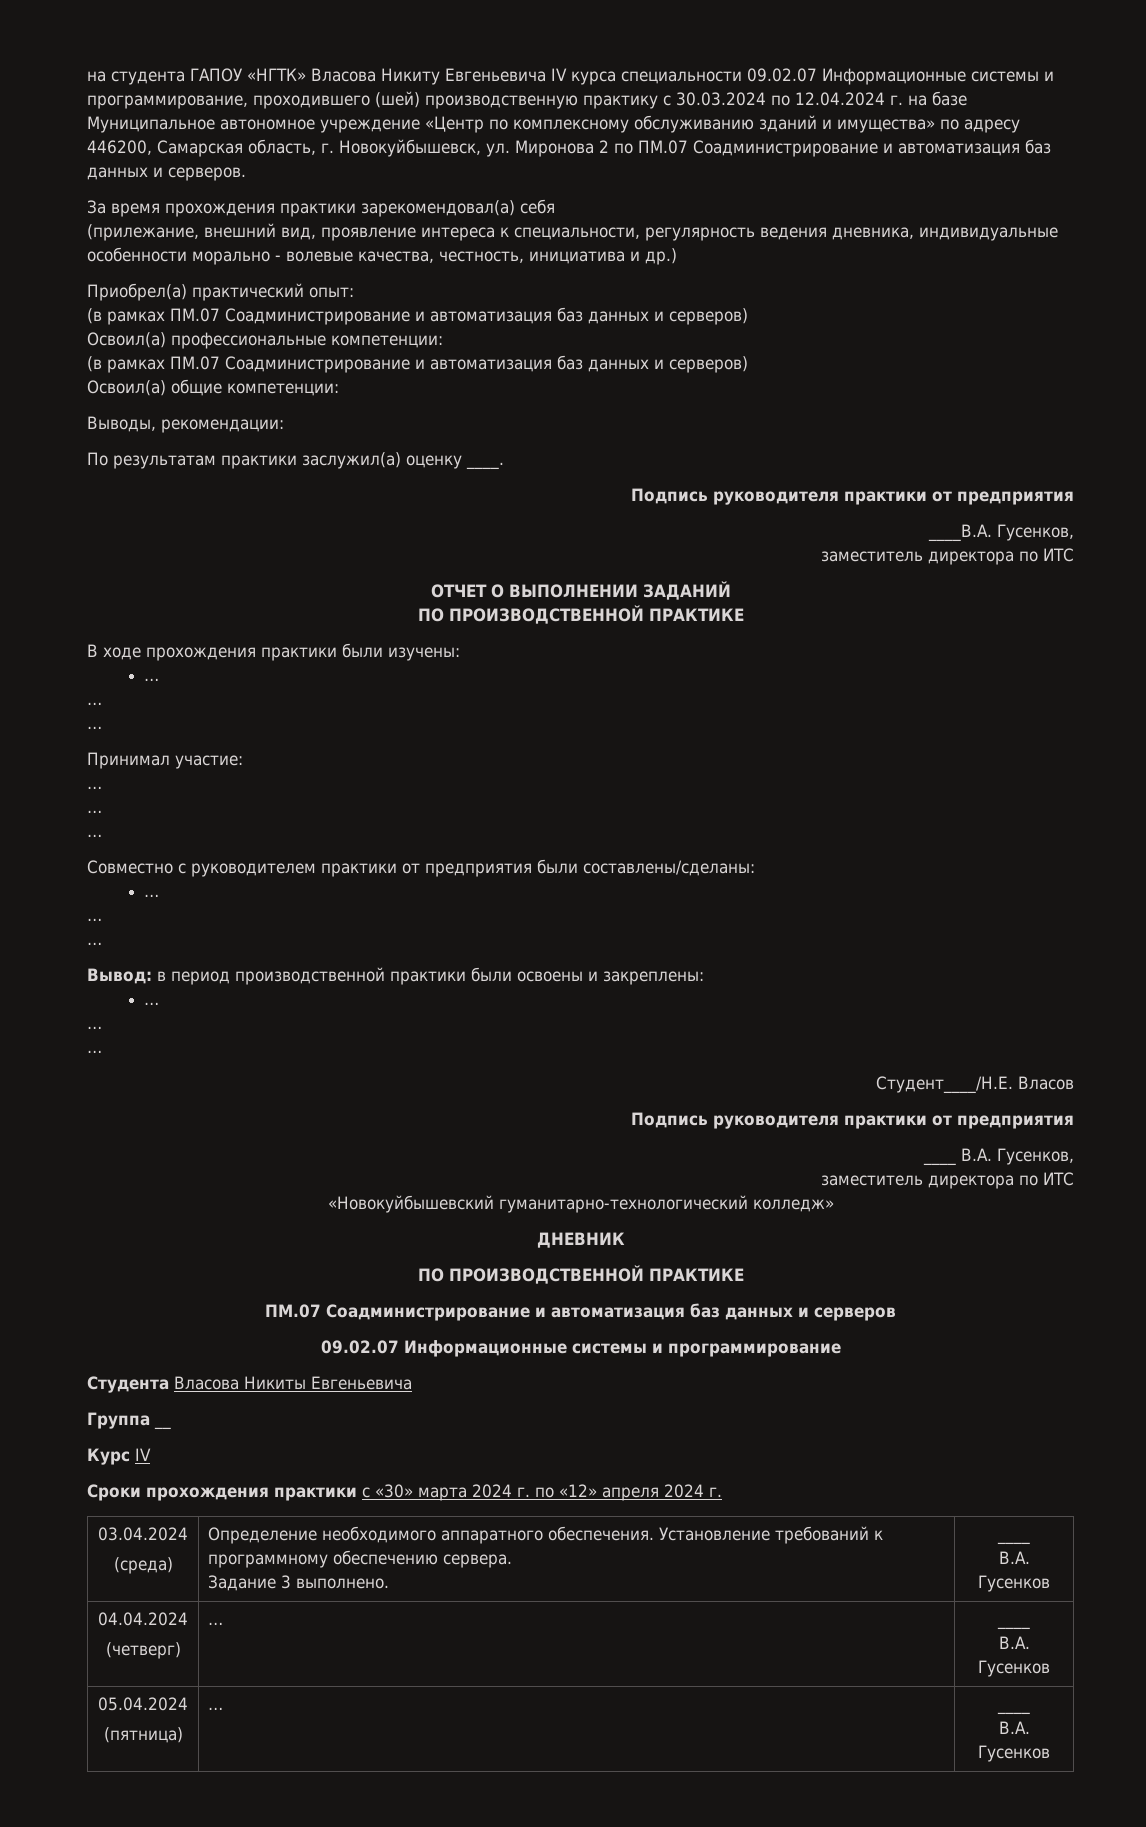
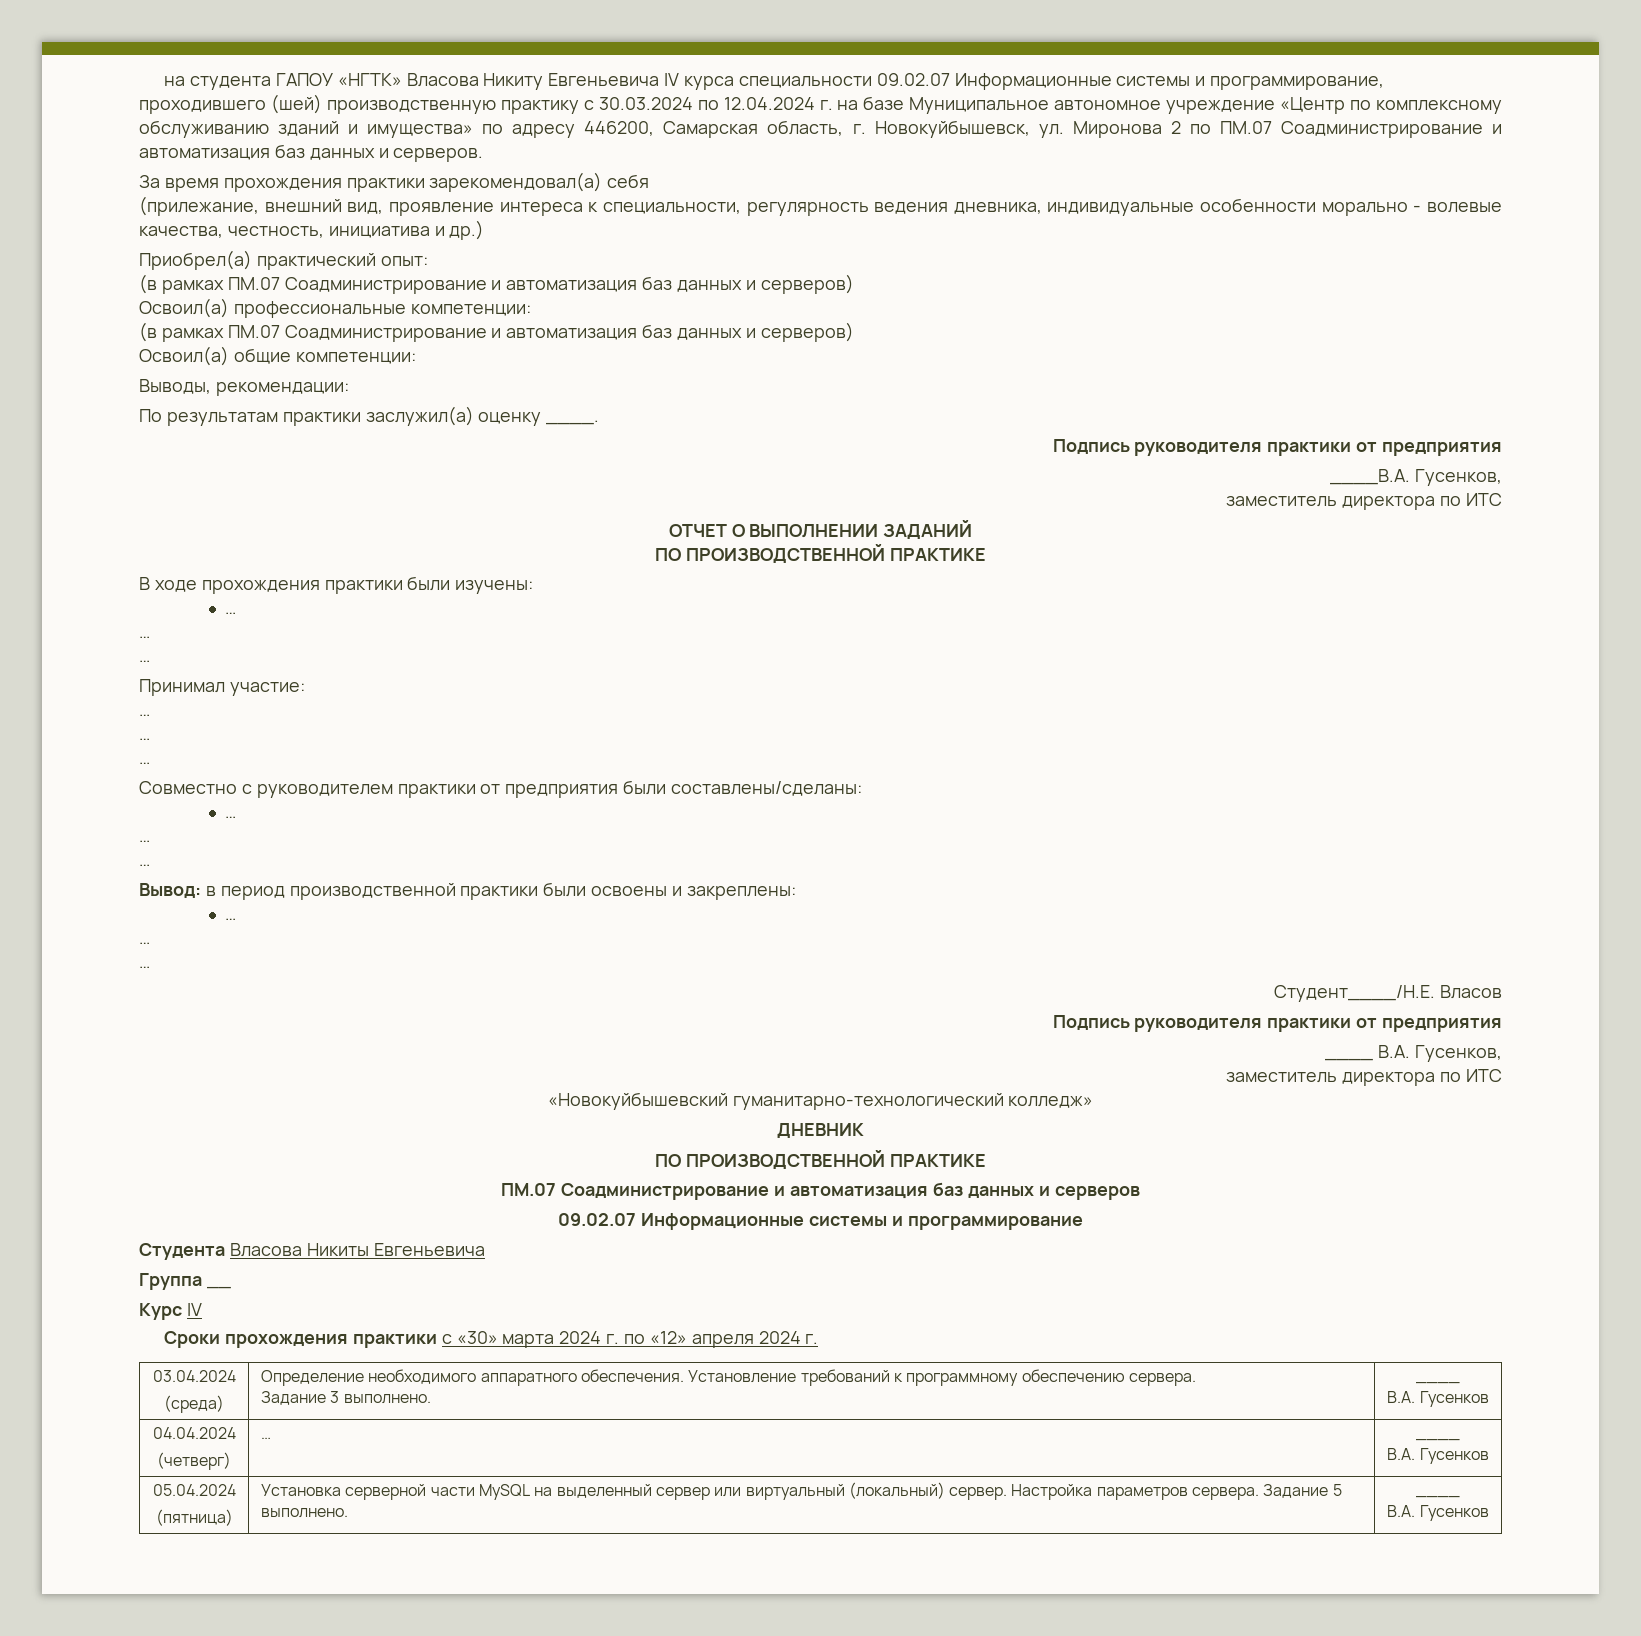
[208,1707,224,1710] … -> [260,1482,1342,1500] [260,1508,348,1518] Установка серверной части MySQL на выделенный сервер или виртуальный (локальный) сервер. Настройка параметров сервера. Задание 5 выполнено.

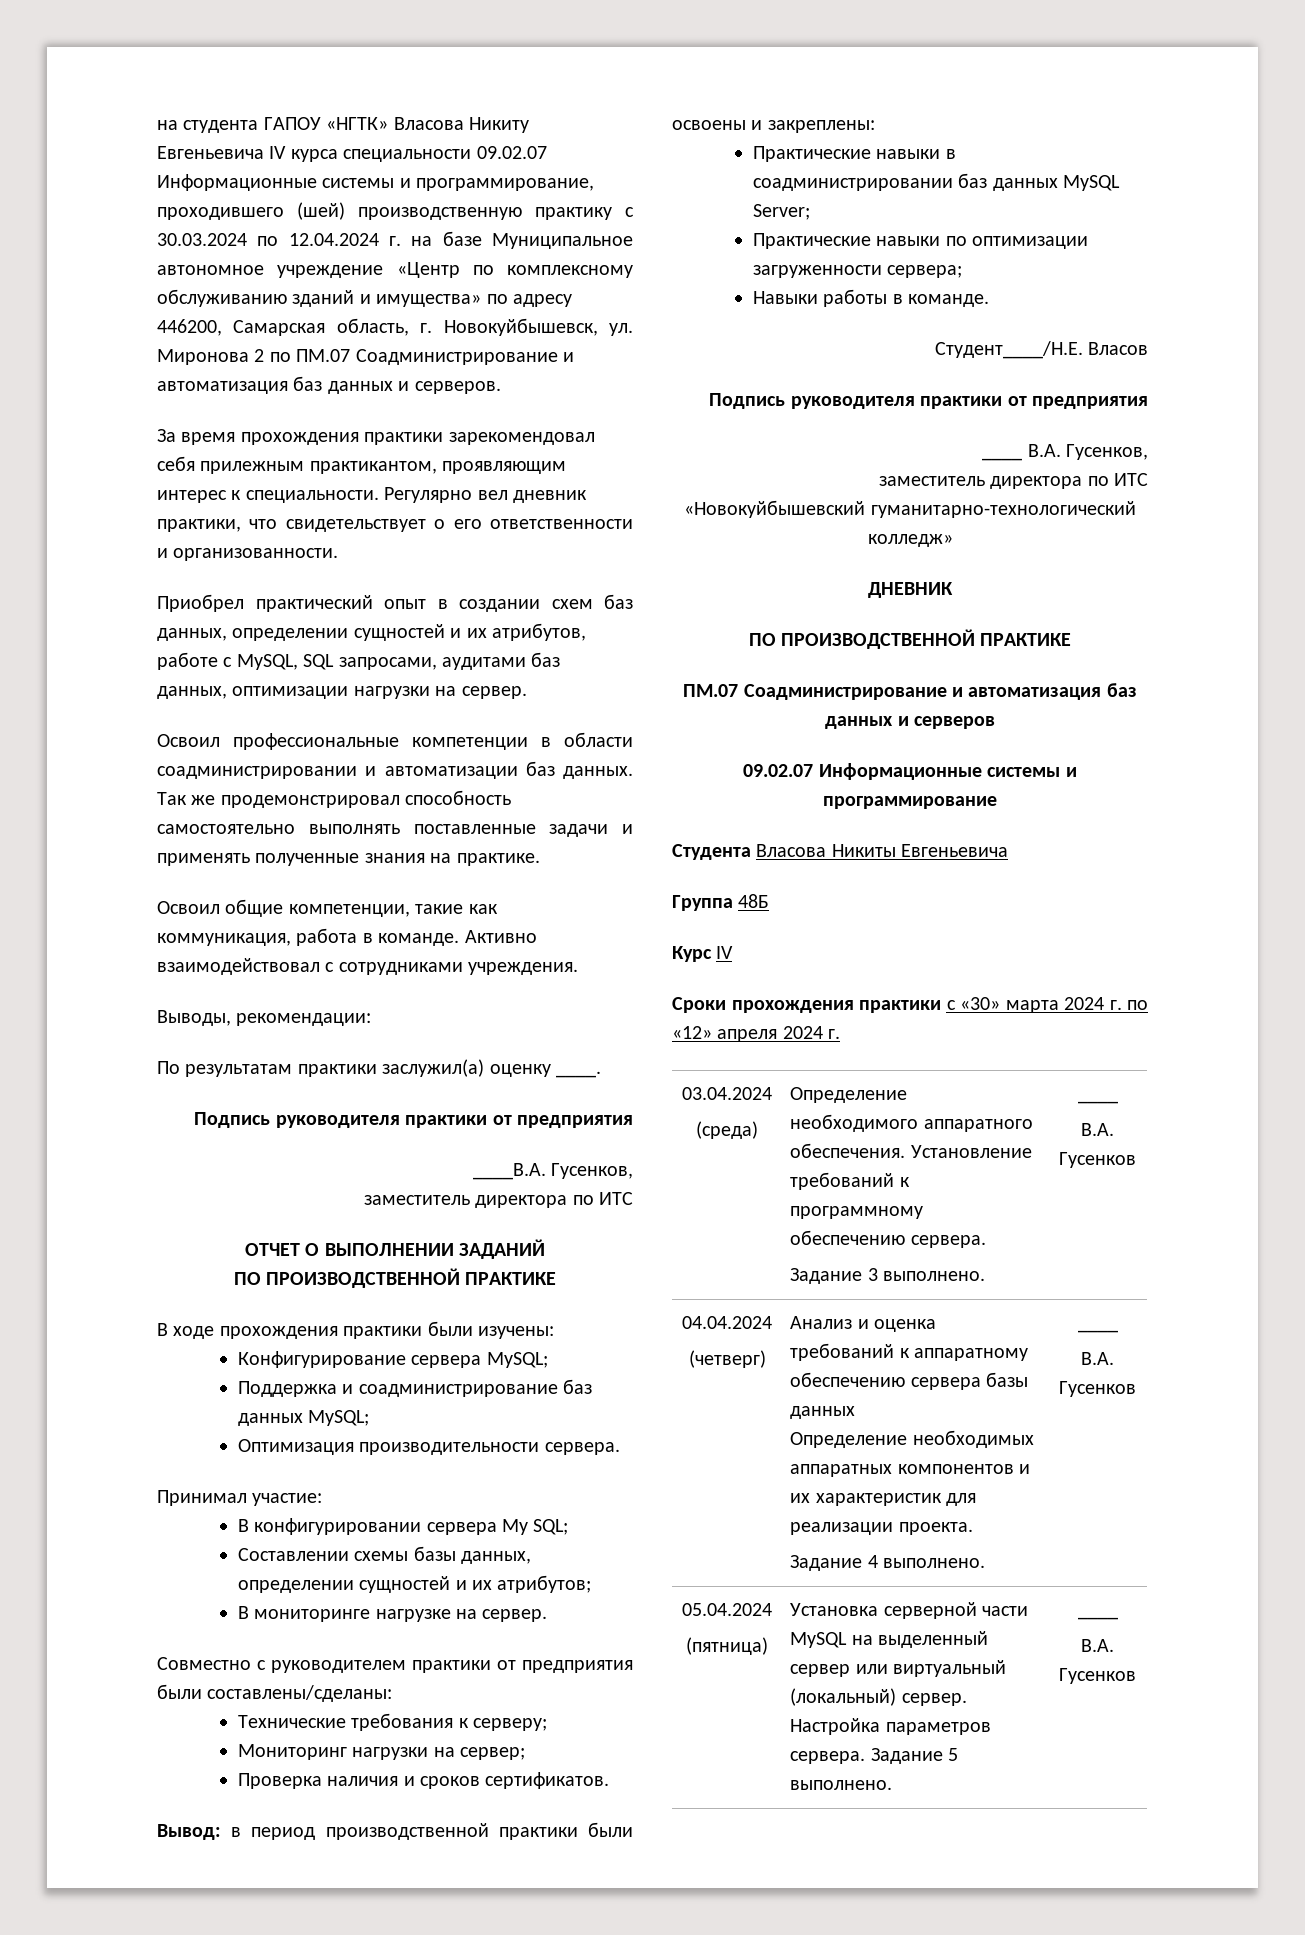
[429,172,603,192] зарекомендовал(а) -> [448,432,595,445] зарекомендовал
[139,196,1502,216] [139,220,485,240] [139,250,428,270] [139,274,854,294] [139,298,531,318] [139,322,854,342] [139,346,416,366] // (прилежание, внешний вид, проявление интереса к специальности, регулярность ведения дневника, индивидуальные особенности морально - волевые качества, честность, инициатива и др.) // Приобрел(а) практический опыт: // (в рамках ПМ.07 Соадминистрирование и автоматизация баз данных и серверов) // Освоил(а) профессиональные компетенции: // (в рамках ПМ.07 Соадминистрирование и автоматизация баз данных и серверов) // Освоил(а) общие компетенции: -> [200,461,567,474] [157,487,587,503] [157,519,633,532] [157,548,339,561] [157,594,633,612] [157,623,586,641] [157,652,561,670] [157,686,527,699] [157,732,633,750] [157,761,633,779] [157,790,512,808] [157,824,633,837] [157,853,540,866] [157,899,498,917] [157,928,537,946] [157,958,579,975] прилежным практикантом, проявляющим интерес к специальности. Регулярно вел дневник практики, что свидетельствует о его ответственности и организованности. // Приобрел практический опыт в создании схем баз данных, определении сущностей и их атрибутов, работе с MySQL, SQL запросами, аудитами баз данных, оптимизации нагрузки на сервер. // Освоил профессиональные компетенции в области соадминистрировании и автоматизации баз данных. Так же продемонстрировал способность самостоятельно выполнять поставленные задачи и применять полученные знания на практике. // Освоил общие компетенции, такие как коммуникация, работа в команде. Активно взаимодействовал с сотрудниками учреждения.
[225,612,237,614] [139,636,150,638] [139,660,150,662] [139,679,305,696] [139,714,150,716] [139,738,150,740] [139,762,150,764] … // … // … // Принимал участие: // … // … // … -> [237,1351,548,1368] [237,1379,592,1397] [237,1410,370,1426] [237,1439,620,1455] [157,1490,323,1506] [237,1518,569,1535] [237,1546,531,1564] [237,1575,592,1593] [237,1606,548,1622] Конфигурирование сервера MySQL; // Поддержка и соадминистрирование баз данных MySQL; // Оптимизация производительности сервера. // Принимал участие: // В конфигурировании сервера My SQL; // Составлении схемы базы данных, определении сущностей и их атрибутов; // В мониторинге нагрузке на сервер.
[225,816,237,818] [139,840,150,842] [139,864,150,866] … // … // … -> [237,1713,547,1731] [237,1744,525,1760] [237,1772,610,1789] Технические требования к серверу; // Мониторинг нагрузки на сервер; // Проверка наличия и сроков сертификатов.
[225,918,237,920] [139,942,150,944] [139,966,150,968] … // … // … -> [752,146,956,162] [752,173,1120,191] [752,204,810,220] [752,233,1088,249] [752,265,963,278] [752,289,989,307] Практические навыки в соадминистрировании баз данных MySQL Server; // Практические навыки по оптимизации загруженности сервера; // Навыки работы в команде.
[206,1286,231,1289] __ -> [738,894,770,908] 48Б
[260,1437,271,1439] … -> [790,1316,937,1332] [790,1343,1029,1361] [790,1372,1029,1390] [790,1406,856,1419] [790,1430,1034,1448] [790,1464,1031,1477] [790,1493,977,1506] [790,1522,973,1535] [790,1555,986,1571] Анализ и оценка требований к аппаратному обеспечению сервера базы данных // Определение необходимых аппаратных компонентов и их характеристик для реализации проекта. // Задание 4 выполнено.

